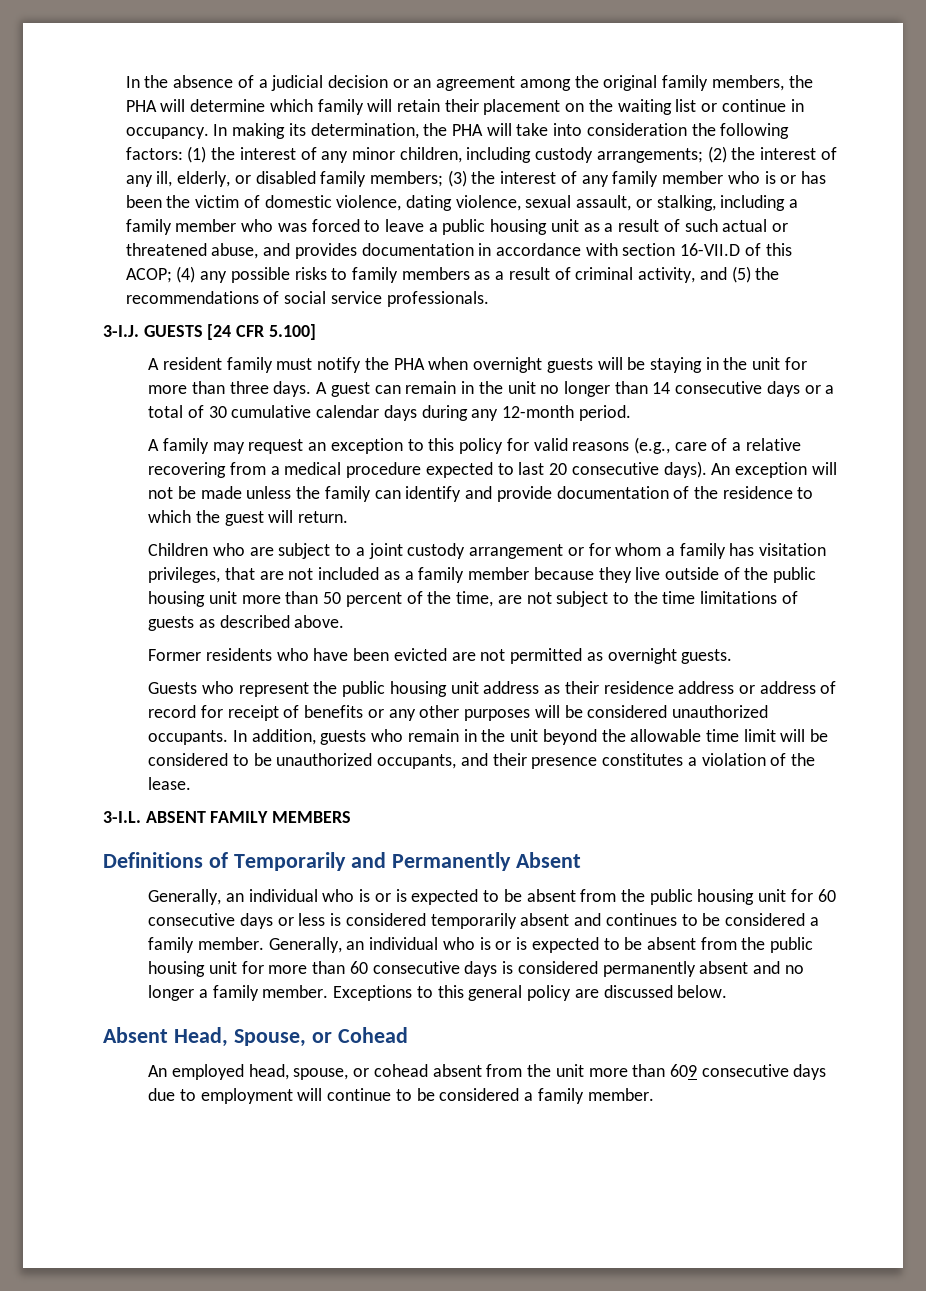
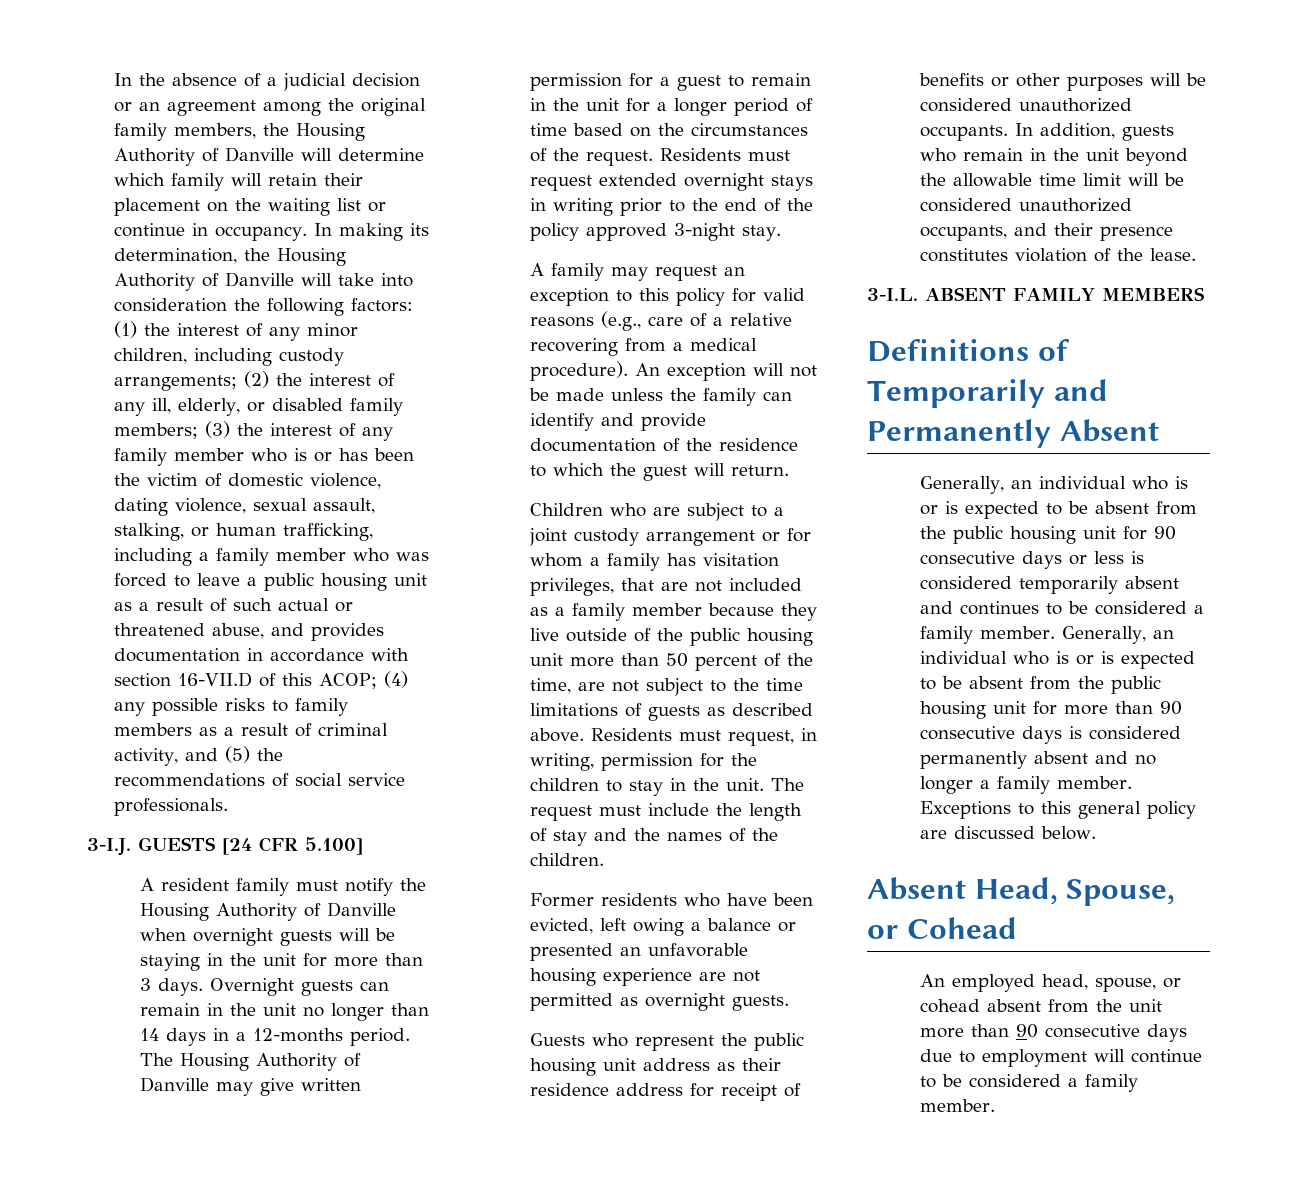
[125,100,157,112] PHA -> [295,123,365,141] [113,147,294,166] Housing Authority of Danville
[451,124,483,136] PHA -> [276,248,346,266] [113,272,294,291] Housing Authority of Danville
[635,195,716,211] or stalking, -> [113,523,373,541] stalking, or human trafficking,
[393,358,425,370] PHA -> [140,902,397,921] Housing Authority of Danville
[229,381,370,397] three days. A guest -> [140,978,354,996] 3 days. Overnight guests
[675,381,835,397] [148,405,631,421] consecutive days or a total of 30 cumulative calendar days during any 12-month period. -> [166,1028,411,1046] [140,1053,362,1071] [140,1077,362,1096] [530,73,812,91] [530,98,814,116] [530,123,809,137] [530,148,791,166] [530,173,814,191] [530,198,814,216] [530,223,782,241] days in a 12-months period. The Housing Authority of Danville may give written permission for a guest to remain in the unit for a longer period of time based on the circumstances of the request. Residents must request extended overnight stays in writing prior to the end of the policy approved 3-night stay.
[346,461,707,478] procedure expected to last 20 consecutive days). -> [530,361,629,381] procedure).
(345, 621) none -> [591,728,818,746] [530,753,758,771] [530,778,805,796] [530,803,803,821] [530,828,779,846] [530,853,605,866] Residents must request, in writing, permission for the children to stay in the unit. The request must include the length of stay and the names of the children.
[393,648,447,661] evicted -> [530,918,797,936] [530,943,749,961] [530,968,693,986] evicted, left owing a balance or presented an unfavorable housing experience
[738,681,837,694] [148,705,197,718] or address of record -> (684, 1089) none
[388,709,416,721] any -> (1010, 82) none
[232,753,272,766] to be -> (1013, 205) none
[687,757,697,766] a -> (1009, 255) none
[817,889,836,902] 60 -> [1154,526,1177,540] 90
[349,961,368,974] 60 -> [1160,701,1183,715] 90
[669,1064,697,1077] 609 -> [1016,1024,1039,1038] 90

